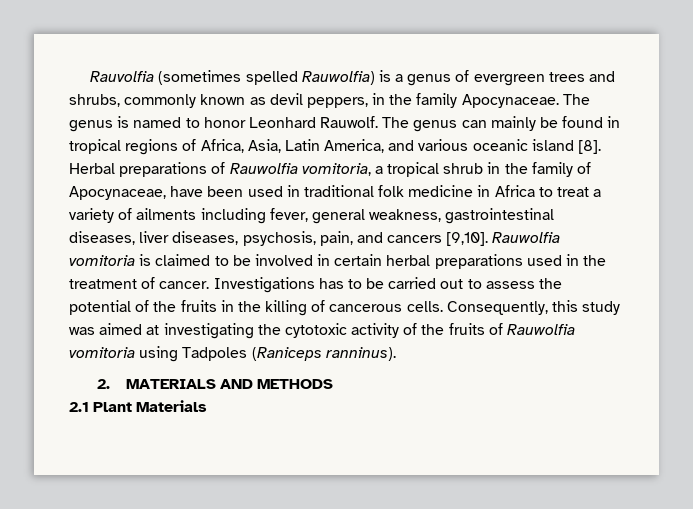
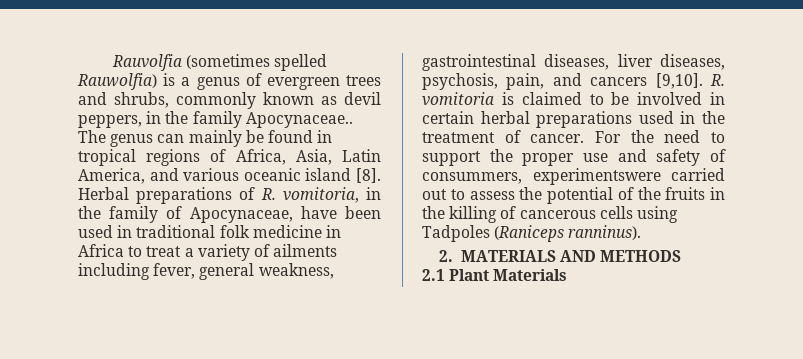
[461,94,590,108] [69,116,379,132] Apocynaceae. The genus is named to honor Leonhard Rauwolf. -> [245,112,353,128] Apocynaceae..
[229,162,484,177] Rauwolfia vomitoria, a tropical shrub -> [260,187,359,203] R. vomitoria,
[492,232,561,243] Rauwolfia -> [710,74,725,86] R.
[213,277,385,293] Investigations has to be -> [595,130,725,143] [422,149,726,166] [422,168,661,185] For the need to support the proper use and safety of consummers, experimentswere
[406,300,621,315] [69,323,576,339] [69,347,135,358] cells. Consequently, this study was aimed at investigating the cytotoxic activity of the fruits of Rauwolfia vomitoria -> [599,206,633,219] cells

